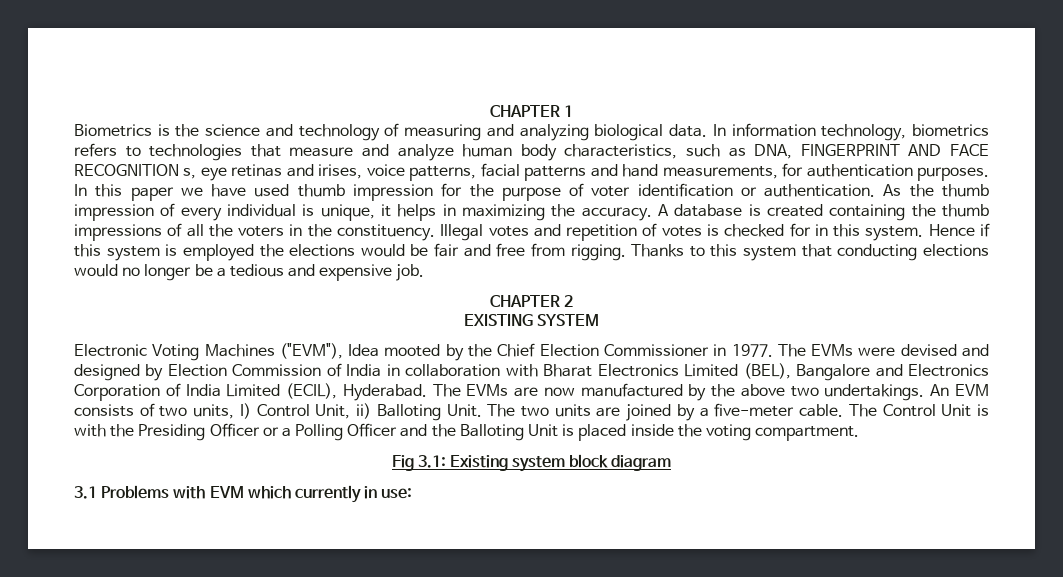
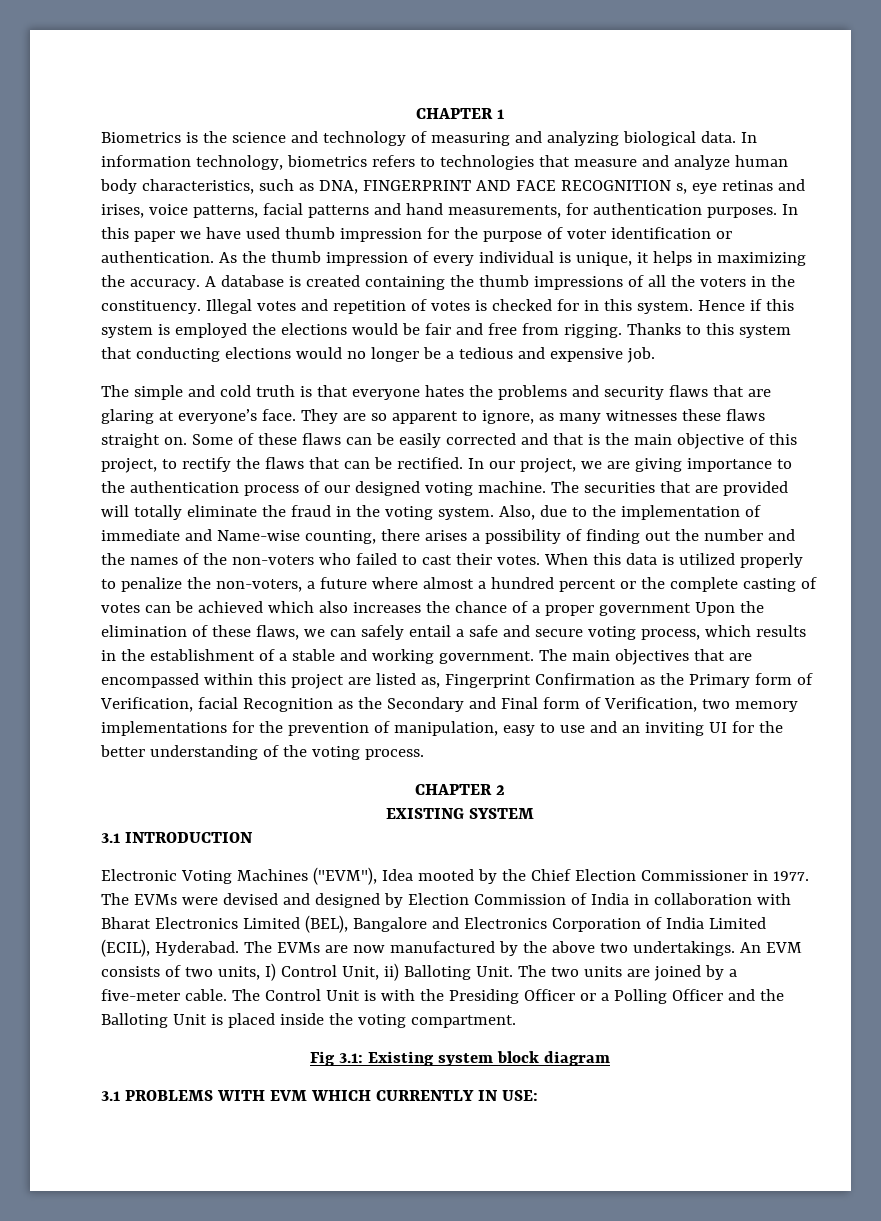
(425, 272) none -> [101,385,771,400] [101,409,765,424] [101,433,797,449] [101,457,792,473] [101,481,788,496] [101,505,761,520] [101,529,795,544] [101,553,803,568] [101,577,817,592] [101,601,764,616] [101,625,806,640] [101,649,752,665] [101,673,813,689] [100,697,798,712] [101,721,783,736] [100,745,424,760] // The simple and cold truth is that everyone hates the problems and security flaws that are glaring at everyone’s face. They are so apparent to ignore, as many witnesses these flaws straight on. Some of these flaws can be easily corrected and that is the main objective of this project, to rectify the flaws that can be rectified. In our project, we are giving importance to the authentication process of our designed voting machine. The securities that are provided will totally eliminate the fraud in the voting system. Also, due to the implementation of immediate and Name-wise counting, there arises a possibility of finding out the number and the names of the non-voters who failed to cast their votes. When this data is utilized properly to penalize the non-voters, a future where almost a hundred percent or the complete casting of votes can be achieved which also increases the chance of a proper government Upon the elimination of these flaws, we can safely entail a safe and secure voting process, which results in the establishment of a stable and working government. The main objectives that are encompassed within this project are listed as, Fingerprint Confirmation as the Primary form of Verification, facial Recognition as the Secondary and Final form of Verification, two memory implementations for the prevention of manipulation, easy to use and an inviting UI for the better understanding of the voting process.
(600, 320) none -> [101,832,253,843] // 3.1 INTRODUCTION
[101,485,413,503] Problems with EVM which currently in use: -> [124,1090,538,1101] PROBLEMS WITH EVM WHICH CURRENTLY IN USE:

